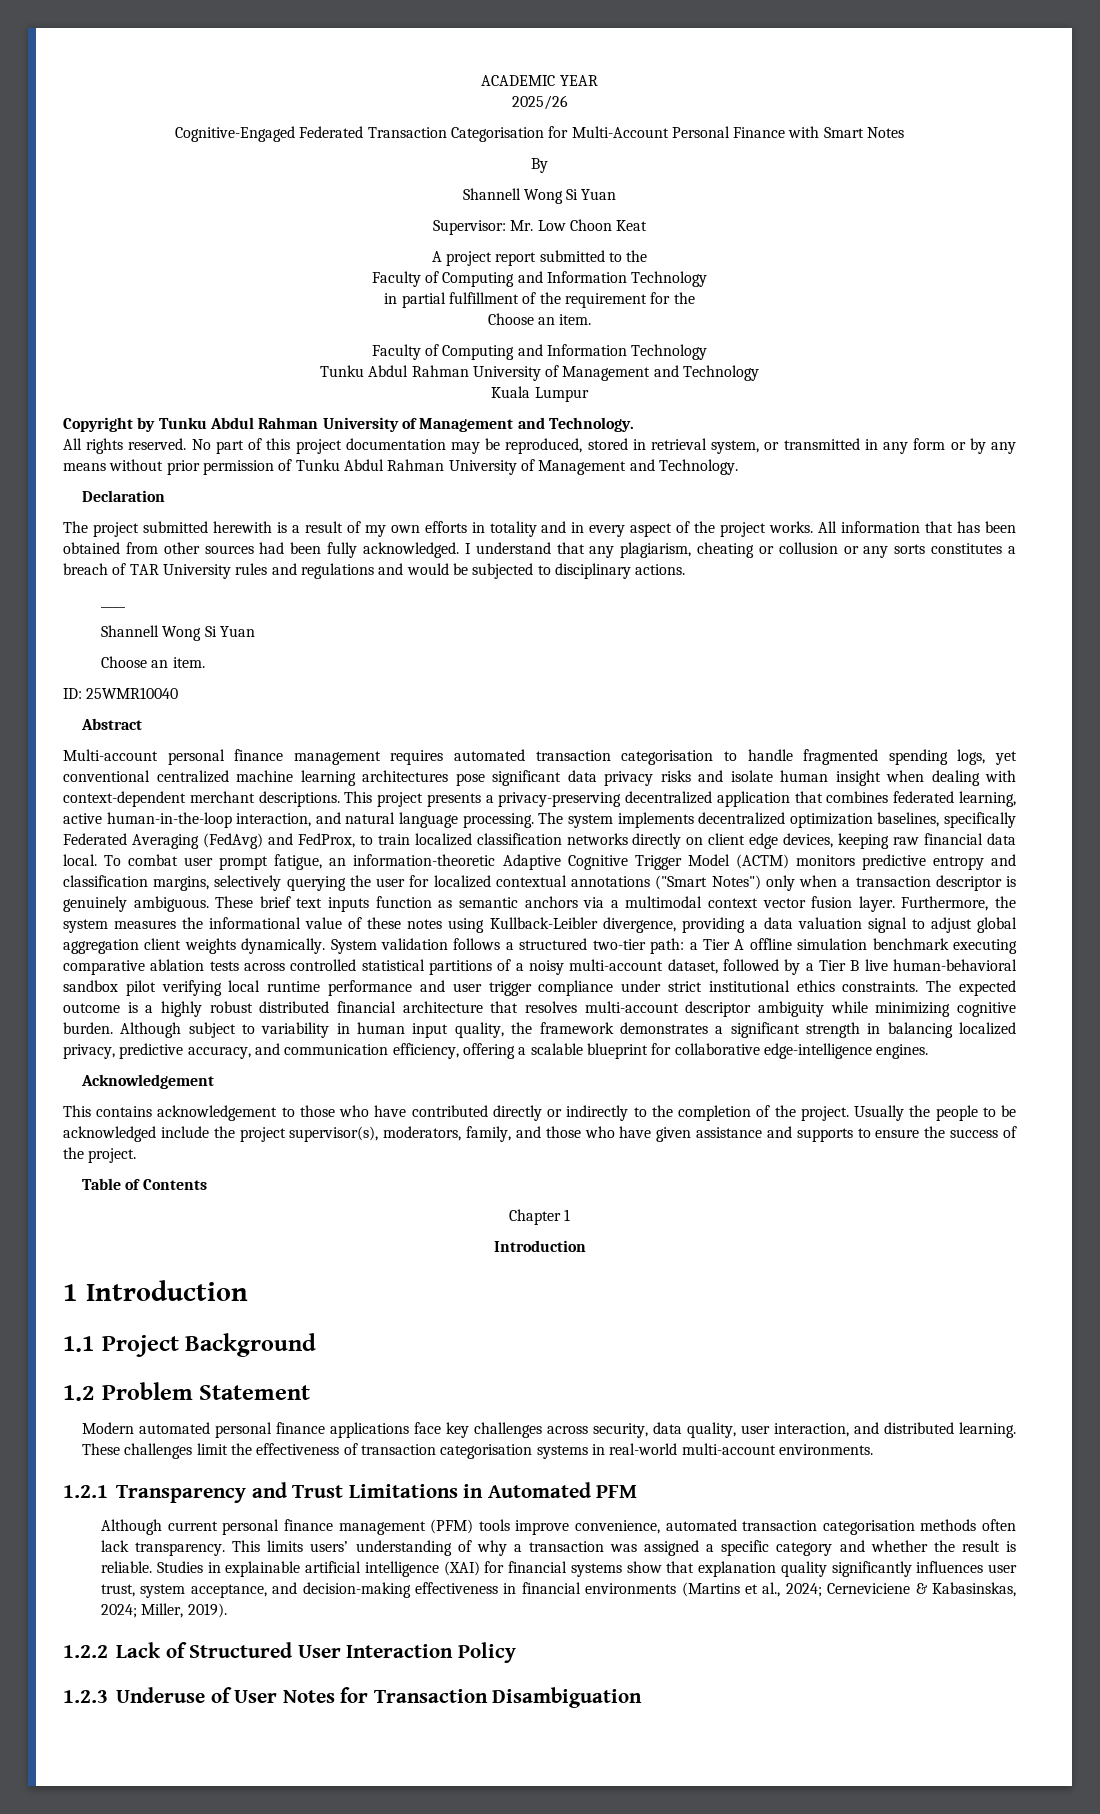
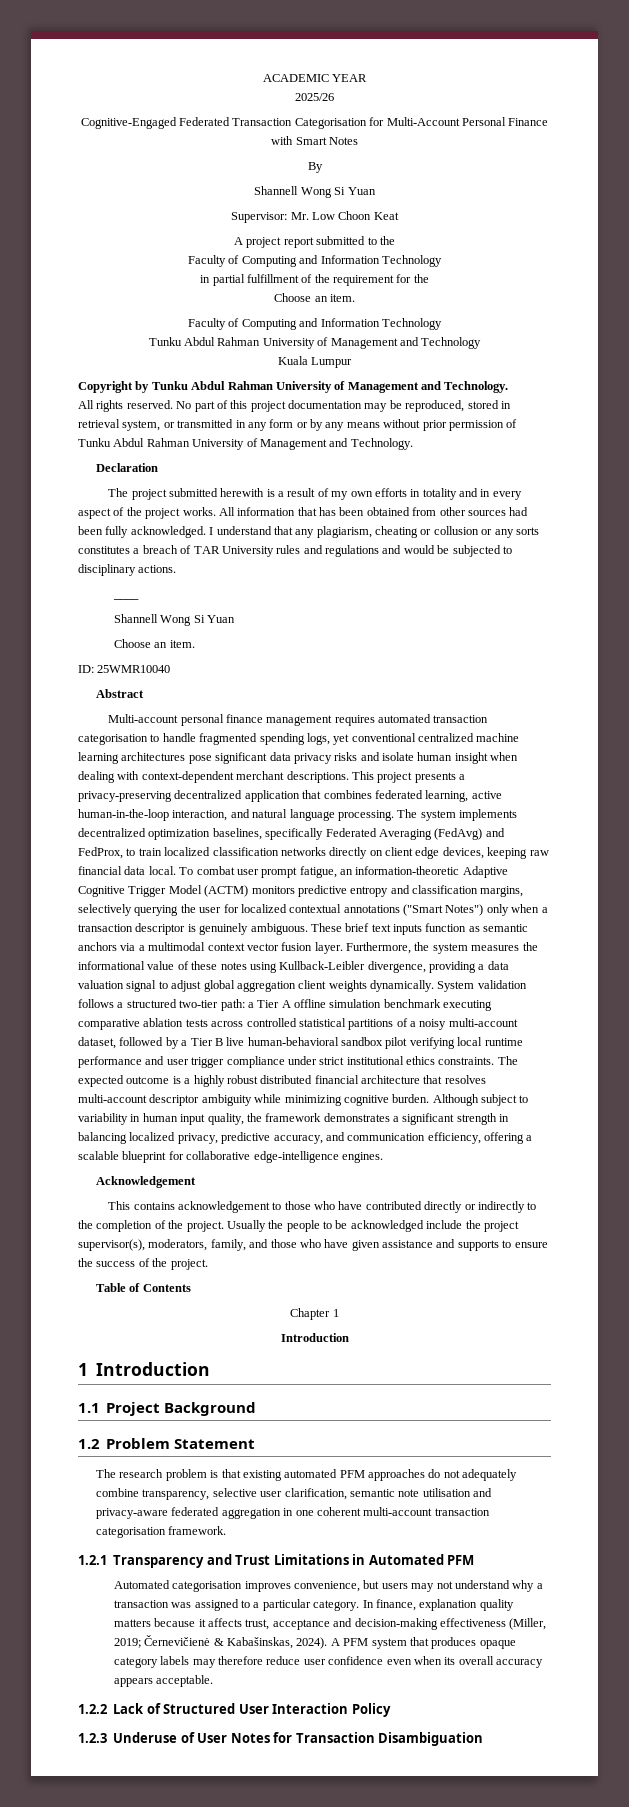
[82,1422,1017,1438] [82,1443,873,1459] Modern automated personal finance applications face key challenges across security, data quality, user interaction, and distributed learning. These challenges limit the effectiveness of transaction categorisation systems in real-world multi-account environments. -> [95,1469,518,1481] [95,1488,492,1500] [95,1507,490,1519] [95,1526,227,1538] The research problem is that existing automated PFM approaches do not adequately combine transparency, selective user clarification, semantic note utilisation and privacy-aware federated aggregation in one coherent multi-account transaction categorisation framework.
[101,1519,1016,1535] [101,1540,472,1556] Although current personal finance management (PFM) tools improve convenience, automated transaction categorisation methods often lack transparency. This limits users’ understanding of -> [113,1580,510,1592] Automated categorisation improves convenience, but users may not understand
[706,1540,1017,1556] [101,1561,1018,1577] [101,1582,1017,1598] [101,1603,227,1618] a specific category and whether the result is reliable. Studies in explainable artificial intelligence (XAI) for financial systems show that explanation quality significantly influences user trust, system acceptance, and decision-making effectiveness in financial environments (Martins et al., 2024; Cerneviciene & Kabasinskas, 2024; Miller, 2019). -> [241,1599,514,1611] [113,1618,547,1630] [113,1635,516,1649] [113,1656,544,1668] [113,1675,214,1687] to a particular category. In finance, explanation quality matters because it affects trust, acceptance and decision-making effectiveness (Miller, 2019; Černevičienė & Kabašinskas, 2024). A PFM system that produces opaque category labels may therefore reduce user confidence even when its overall accuracy appears acceptable.

